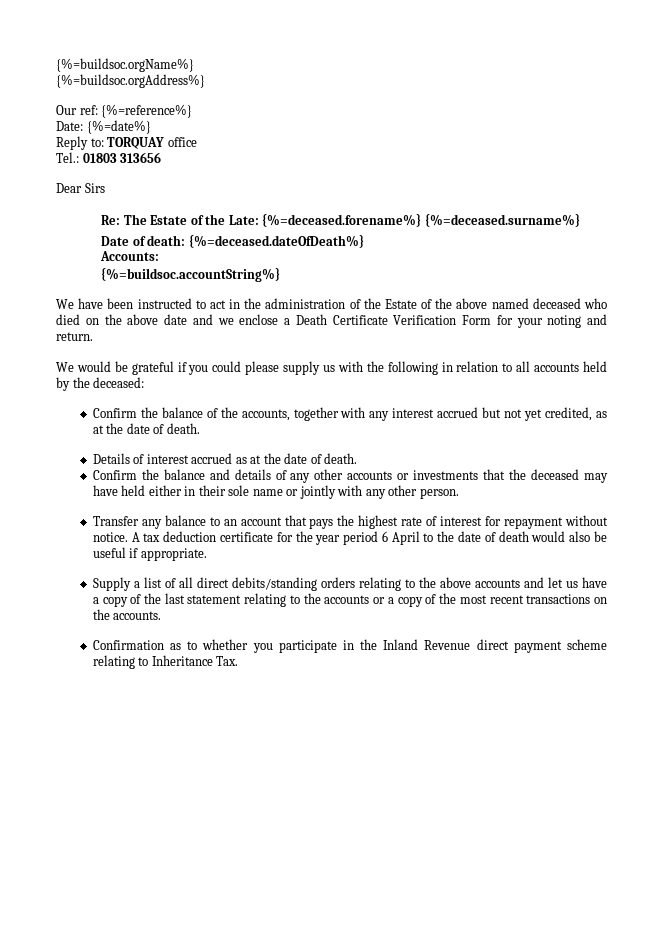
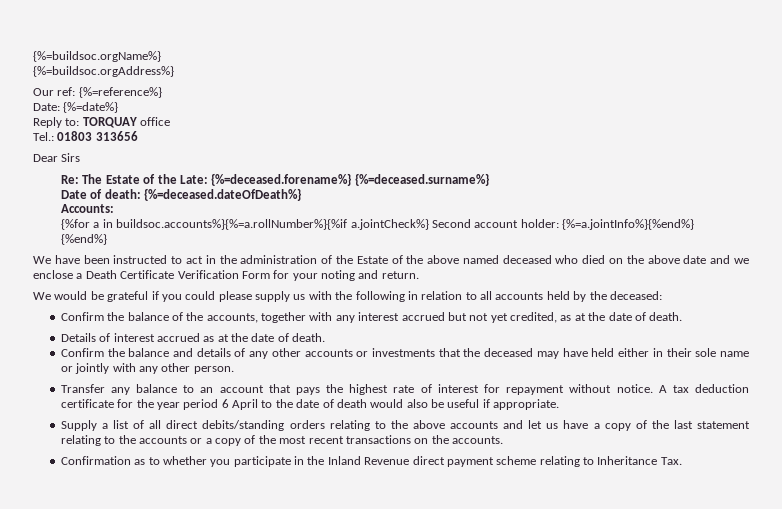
[101,267,281,282] {%=buildsoc.accountString%} -> [61,219,695,230] [61,234,108,245] {%for a in buildsoc.accounts%}{%=a.rollNumber%}{%if a.jointCheck%} Second account holder: {%=a.jointInfo%}{%end%} // {%end%}

